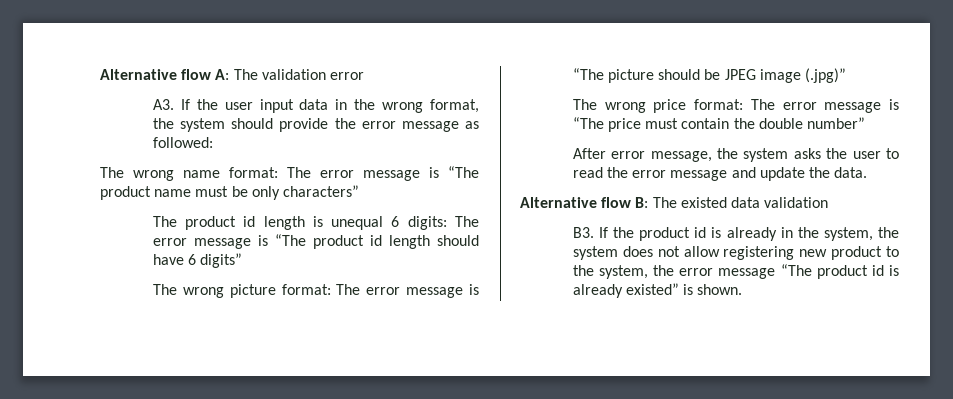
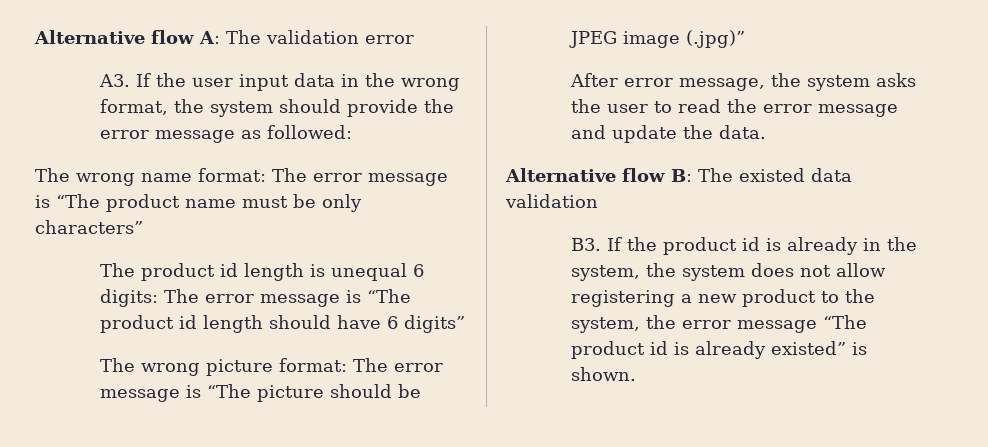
[572,99,899,113] [572,117,866,132] // The wrong price format: The error message is “The price must contain the double number” -> (745, 39) none
(795, 253) none -> [680,294,692,303] a

